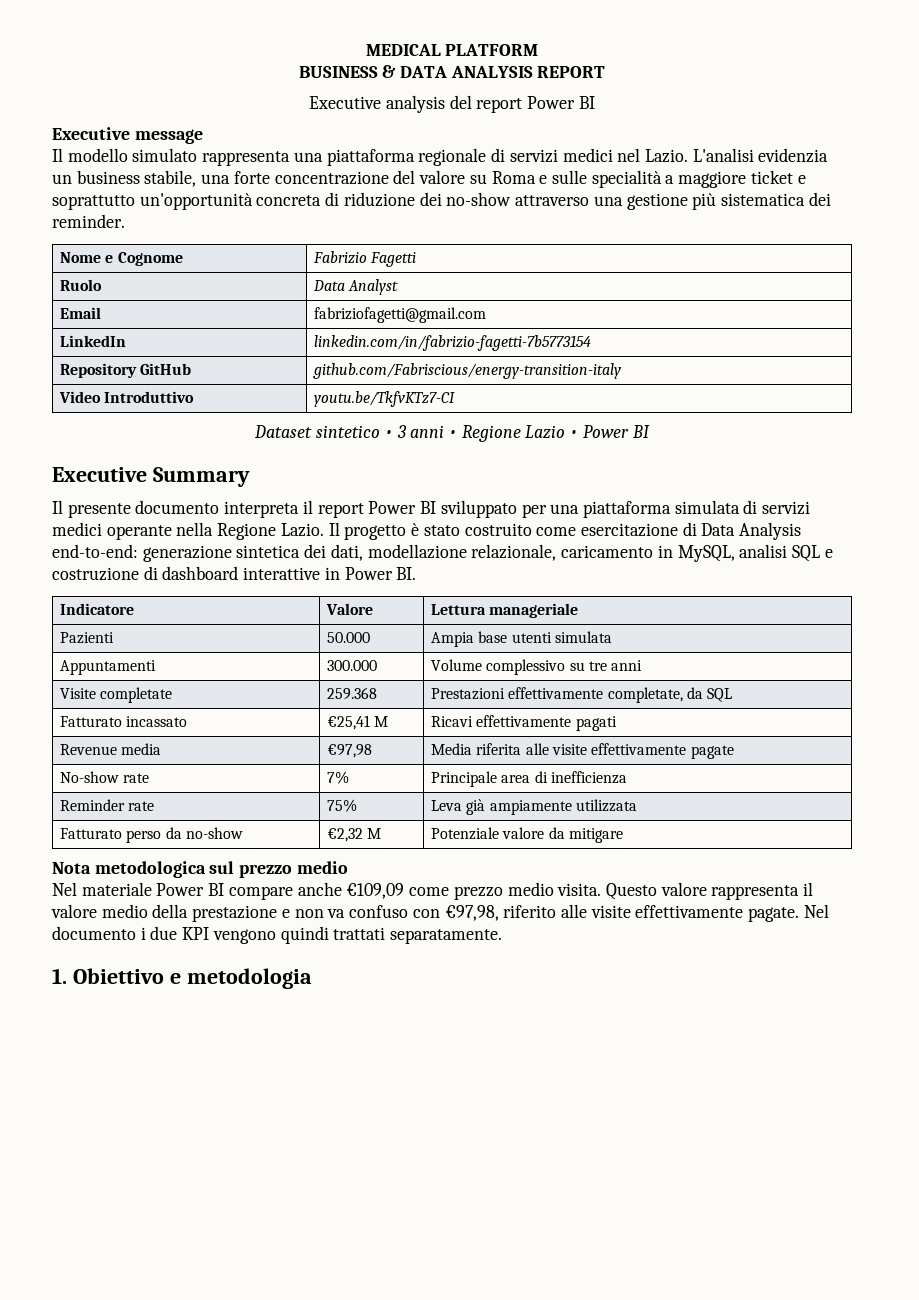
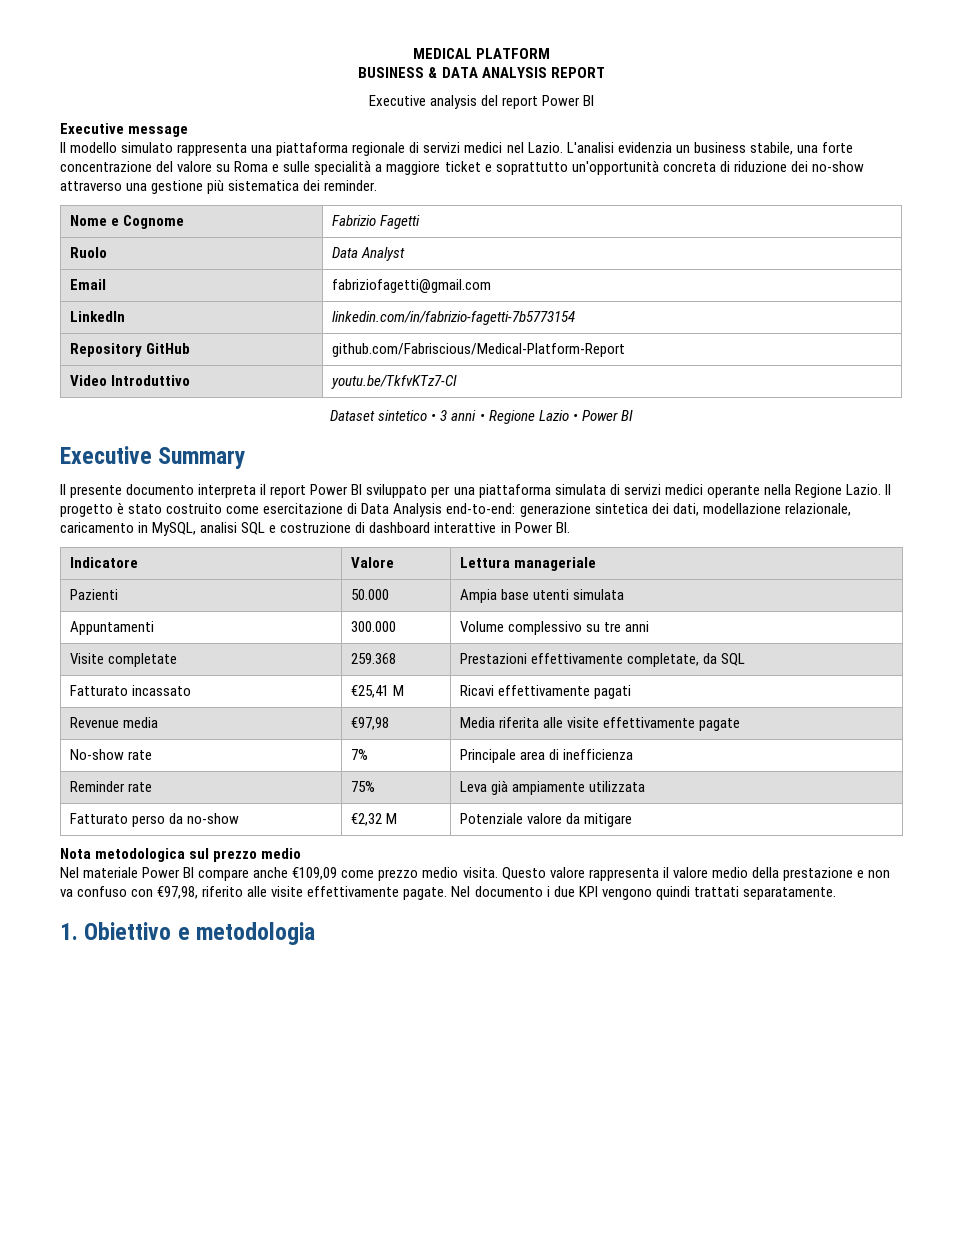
[313,363,622,379] github.com/Fabriscious/energy-transition-italy -> [331,343,625,357] github.com/Fabriscious/Medical-Platform-Report

